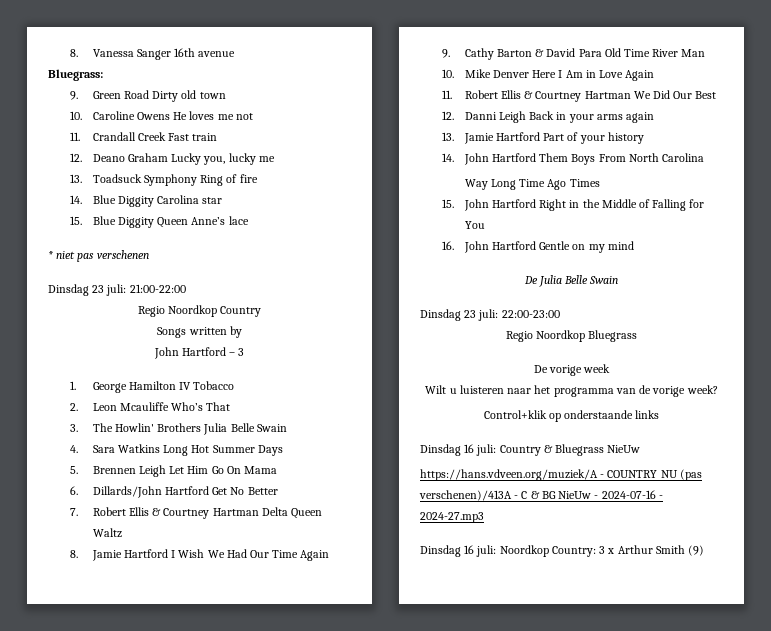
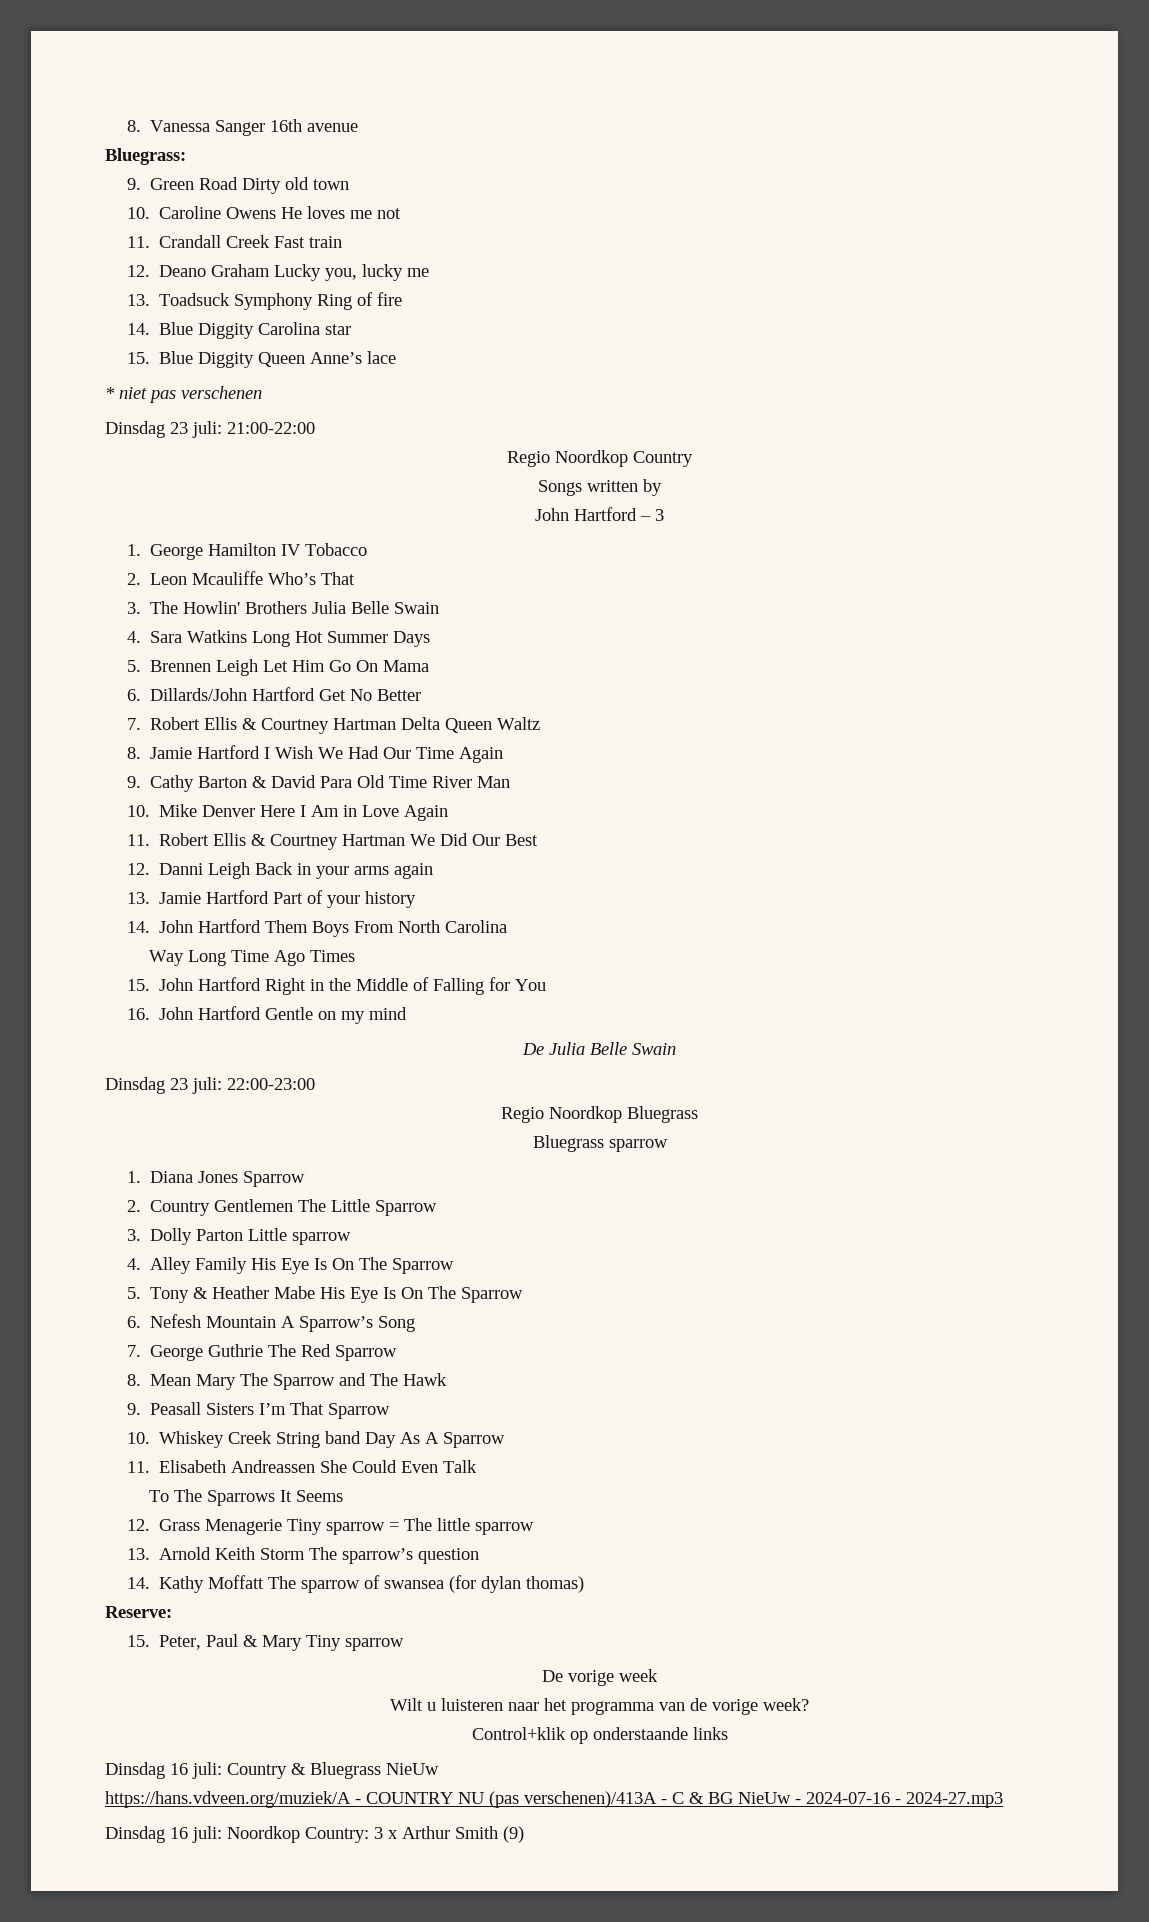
(638, 336) none -> [532,1135,668,1152] [127,1171,306,1187] [127,1199,438,1216] [127,1228,352,1245] [127,1257,455,1274] [127,1286,524,1303] [127,1314,416,1332] [127,1344,398,1361] [127,1373,448,1390] [127,1402,391,1419] [127,1431,506,1448] [127,1460,478,1473] [149,1489,344,1506] [127,1518,535,1535] [127,1547,480,1564] [127,1575,585,1593] [105,1606,172,1618] [127,1634,405,1651] // Bluegrass sparrow // 1. Diana Jones Sparrow // 2. Country Gentlemen The Little Sparrow // 3. Dolly Parton Little sparrow // 4. Alley Family His Eye Is On The Sparrow // 5. Tony & Heather Mabe His Eye Is On The Sparrow // 6. Nefesh Mountain A Sparrow’s Song // 7. George Guthrie The Red Sparrow // 8. Mean Mary The Sparrow and The Hawk // 9. Peasall Sisters I’m That Sparrow // 10. Whiskey Creek String band Day As A Sparrow // 11. Elisabeth Andreassen She Could Even Talk // To The Sparrows It Seems // 12. Grass Menagerie Tiny sparrow = The little sparrow // 13. Arnold Keith Storm The sparrow’s question // 14. Kathy Moffatt The sparrow of swansea (for dylan thomas) // Reserve: // 15. Peter, Paul & Mary Tiny sparrow

